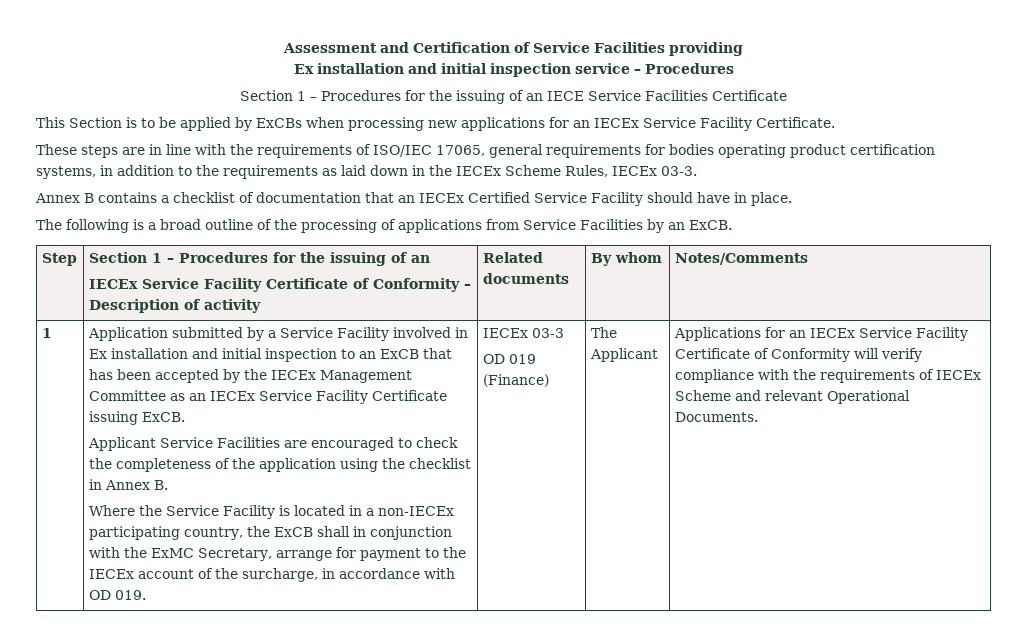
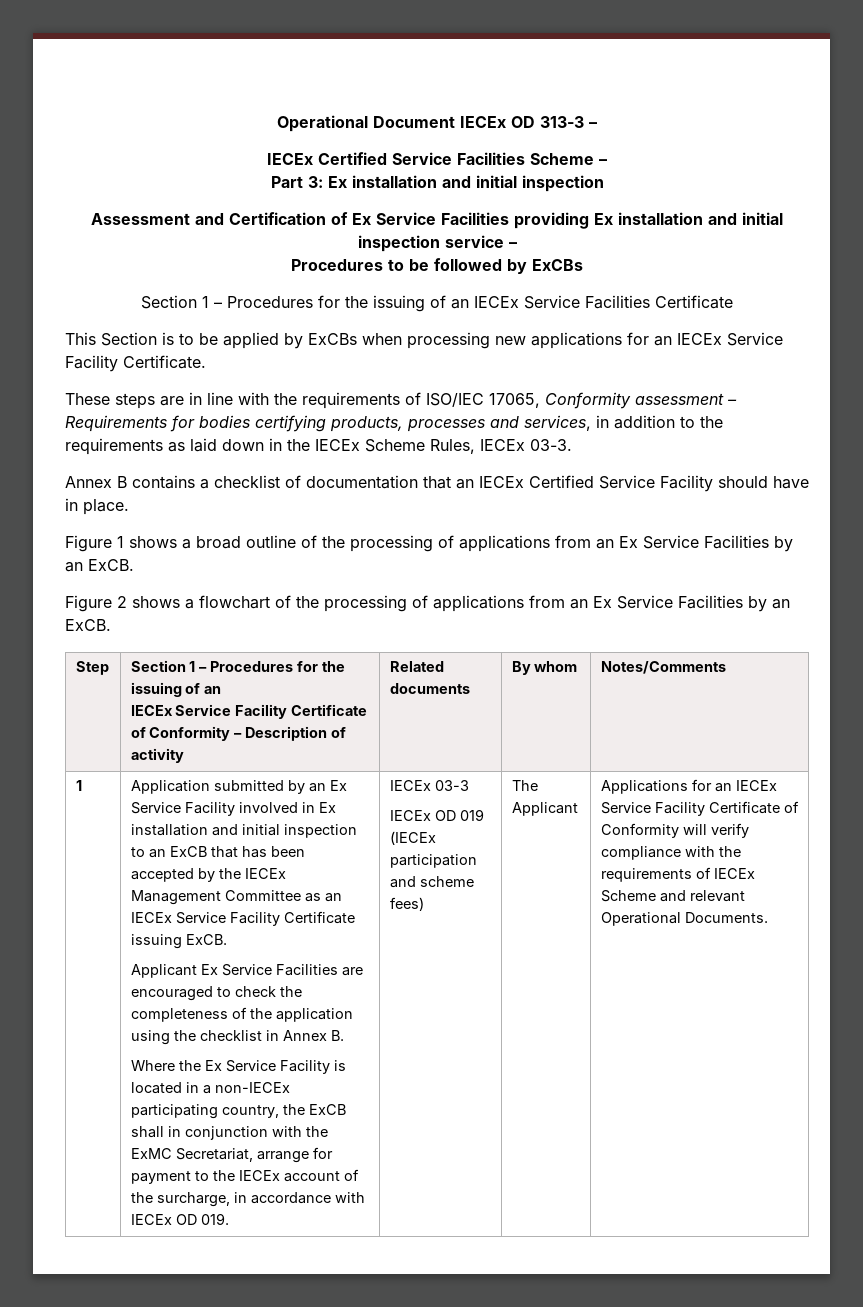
(283, 48) none -> [277,115,597,132] [267,152,607,165] [270,175,604,192] Operational Document IECEx OD 313-3 – // IECEx Certified Service Facilities Scheme – // Part 3: Ex installation and initial inspection //
(530, 47) none -> [352,213,371,225] Ex
(743, 49) // -> (589, 220) none
[644,63,734,74] [240,90,585,104] Procedures // Section 1 – Procedures for the issuing of an IECE -> [291,258,583,274] [141,295,519,312] // Procedures to be followed by ExCBs // Section 1 – Procedures for the issuing of an IECEx
[489,144,935,158] [36,166,96,179] general requirements for bodies operating product certification systems, -> [545,392,737,409] [65,415,591,432] Conformity assessment – Requirements for bodies certifying products, processes and services,
[36,219,144,233] The following is -> [65,535,177,552] Figure 1 shows
(519, 224) none -> [596,535,793,552] [65,559,134,572] [65,595,612,612] an Ex Service Facilities by an ExCB. // Figure 2 shows a flowchart of the processing of applications from an Ex
[267,330,276,338] a -> [308,780,347,792] an Ex
(156, 444) none -> [200,964,218,975] Ex
(162, 510) none -> [204,1060,222,1071] Ex
[197,548,272,561] Secretary, -> [175,1148,253,1162] Secretariat,
(455, 573) none -> [130,1214,172,1225] IECEx
(564, 333) none -> [389,810,431,821] IECEx
[482,374,549,387] (Finance) -> [389,831,436,845] [389,854,477,868] [389,876,474,888] [389,897,424,911] (IECEx participation and scheme fees)

